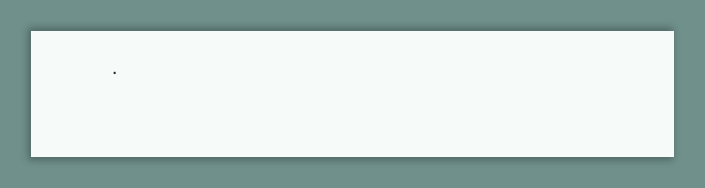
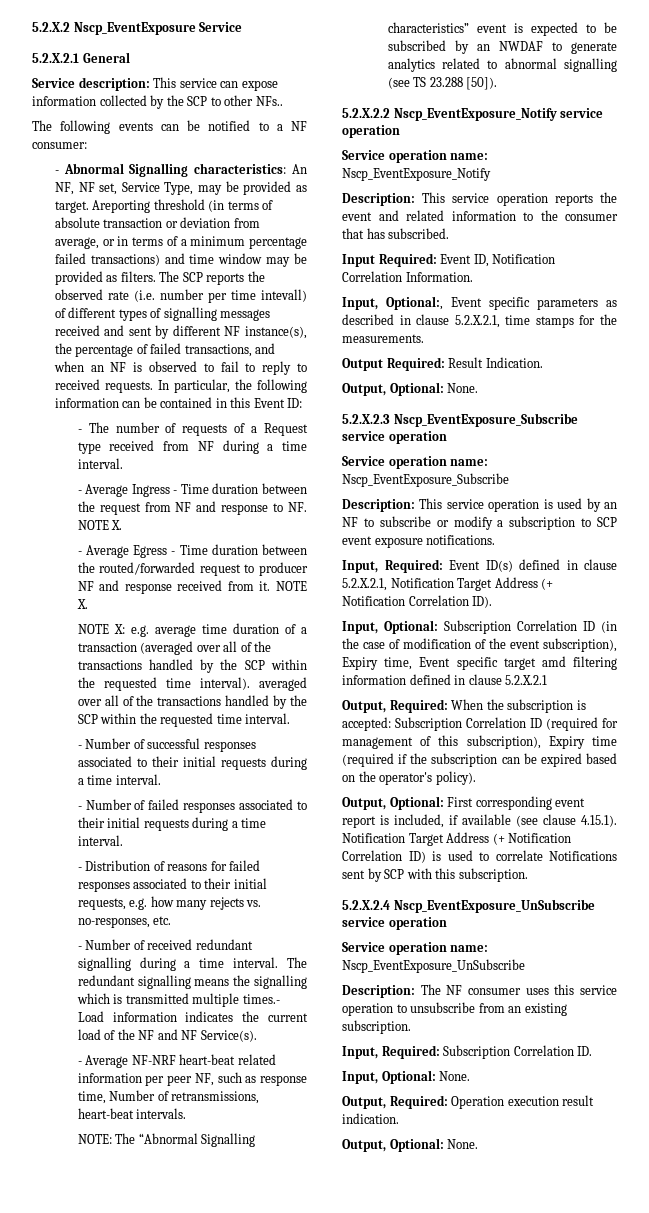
[110,71,120,75] . -> [32,22,243,35] [32,52,130,63] [32,77,278,91] [32,95,283,109] [32,120,307,134] [32,142,87,149] [54,163,307,177] [54,181,307,195] [54,199,274,213] [54,217,260,228] [54,236,307,249] [54,253,308,267] [54,271,265,285] [54,289,307,303] [54,307,271,321] [54,325,307,339] [54,343,276,357] [53,361,307,375] [54,379,308,393] [54,397,303,408] [77,422,309,436] [77,440,307,454] [77,458,123,469] [77,483,307,497] [77,501,308,515] [77,520,123,530] [77,544,307,558] [77,562,308,576] [77,580,307,594] [76,599,88,609] [77,623,307,637] [77,641,272,655] [77,659,307,673] [77,677,307,691] [77,695,307,709] [77,713,291,727] [77,738,256,752] [77,756,307,770] [77,774,161,785] [77,799,307,813] [77,817,267,831] [77,835,123,846] [77,860,261,871] [77,878,267,892] [77,896,262,910] [77,916,172,928] [77,939,253,950] [77,957,307,971] [77,975,307,989] [76,993,280,1007] [77,1011,308,1022] [77,1029,257,1042] [77,1054,276,1068] [77,1072,307,1086] [77,1090,260,1104] [77,1108,187,1119] [77,1133,256,1147] [387,22,617,36] [387,40,617,54] [387,58,617,72] [387,77,498,90] [342,108,604,121] [342,125,400,138] [342,150,489,163] [342,168,491,181] [342,192,617,206] [342,210,618,221] [342,228,450,239] [342,253,556,267] [342,271,473,282] [342,296,617,310] [342,314,617,328] [342,334,424,343] [342,357,543,371] [342,382,479,396] [342,413,578,427] [342,431,447,444] [342,456,489,469] [342,473,509,487] [342,498,617,512] [342,516,617,530] [342,535,496,548] [342,559,617,573] [342,577,554,591] [342,595,493,608] [342,620,617,634] [342,638,617,652] [342,656,617,670] [342,674,548,685] [342,699,586,713] [342,717,618,731] [342,735,617,749] [342,753,617,767] [342,771,476,785] [342,796,586,810] [342,814,617,828] [342,832,572,846] [342,850,617,863] [342,868,528,882] [342,899,595,913] [342,917,447,930] [342,942,489,955] [342,959,525,973] [342,984,617,998] [342,1002,567,1016] [342,1020,411,1034] [342,1045,593,1059] [342,1070,471,1084] [342,1095,595,1109] [342,1113,399,1124] [342,1138,479,1152] 5.2.X.2 Nscp_EventExposure Service // 5.2.X.2.1 General // Service description: This service can expose information collected by the SCP to other NFs.. // The following events can be notified to a NF consumer: // - Abnormal Signalling characteristics: An NF, NF set, Service Type, may be provided as target. Areporting threshold (in terms of absolute transaction or deviation from average, or in terms of a minimum percentage failed transactions) and time window may be provided as filters. The SCP reports the observed rate (i.e. number per time intevall) of different types of signalling messages received and sent by different NF instance(s), the percentage of failed transactions, and when an NF is observed to fail to reply to received requests. In particular, the following information can be contained in this Event ID: // - The number of requests of a Request type received from NF during a time interval. // - Average Ingress - Time duration between the request from NF and response to NF. NOTE X. // - Average Egress - Time duration between the routed/forwarded request to producer NF and response received from it. NOTE X. // NOTE X: e.g. average time duration of a transaction (averaged over all of the transactions handled by the SCP within the requested time interval). averaged over all of the transactions handled by the SCP within the requested time interval. // - Number of successful responses associated to their initial requests during a time interval. // - Number of failed responses associated to their initial requests during a time interval. // - Distribution of reasons for failed responses associated to their initial requests, e.g. how many rejects vs. no-responses, etc. // - Number of received redundant signalling during a time interval. The redundant signalling means the signalling which is transmitted multiple times.- Load information indicates the current load of the NF and NF Service(s). // - Average NF-NRF heart-beat related information per peer NF, such as response time, Number of retransmissions, heart-beat intervals. // NOTE: The “Abnormal Signalling characteristics” event is expected to be subscribed by an NWDAF to generate analytics related to abnormal signalling (see TS 23.288 [50]). // 5.2.X.2.2 Nscp_EventExposure_Notify service operation // Service operation name: Nscp_EventExposure_Notify // Description: This service operation reports the event and related information to the consumer that has subscribed. // Input Required: Event ID, Notification Correlation Information. // Input, Optional:, Event specific parameters as described in clause 5.2.X.2.1, time stamps for the measurements. // Output Required: Result Indication. // Output, Optional: None. // 5.2.X.2.3 Nscp_EventExposure_Subscribe service operation // Service operation name: Nscp_EventExposure_Subscribe // Description: This service operation is used by an NF to subscribe or modify a subscription to SCP event exposure notifications. // Input, Required: Event ID(s) defined in clause 5.2.X.2.1, Notification Target Address (+ Notification Correlation ID). // Input, Optional: Subscription Correlation ID (in the case of modification of the event subscription), Expiry time, Event specific target amd filtering information defined in clause 5.2.X.2.1 // Output, Required: When the subscription is accepted: Subscription Correlation ID (required for management of this subscription), Expiry time (required if the subscription can be expired based on the operator's policy). // Output, Optional: First corresponding event report is included, if available (see clause 4.15.1). Notification Target Address (+ Notification Correlation ID) is used to correlate Notifications sent by SCP with this subscription. // 5.2.X.2.4 Nscp_EventExposure_UnSubscribe service operation // Service operation name: Nscp_EventExposure_UnSubscribe // Description: The NF consumer uses this service operation to unsubscribe from an existing subscription. // Input, Required: Subscription Correlation ID. // Input, Optional: None. // Output, Required: Operation execution result indication. // Output, Optional: None.

